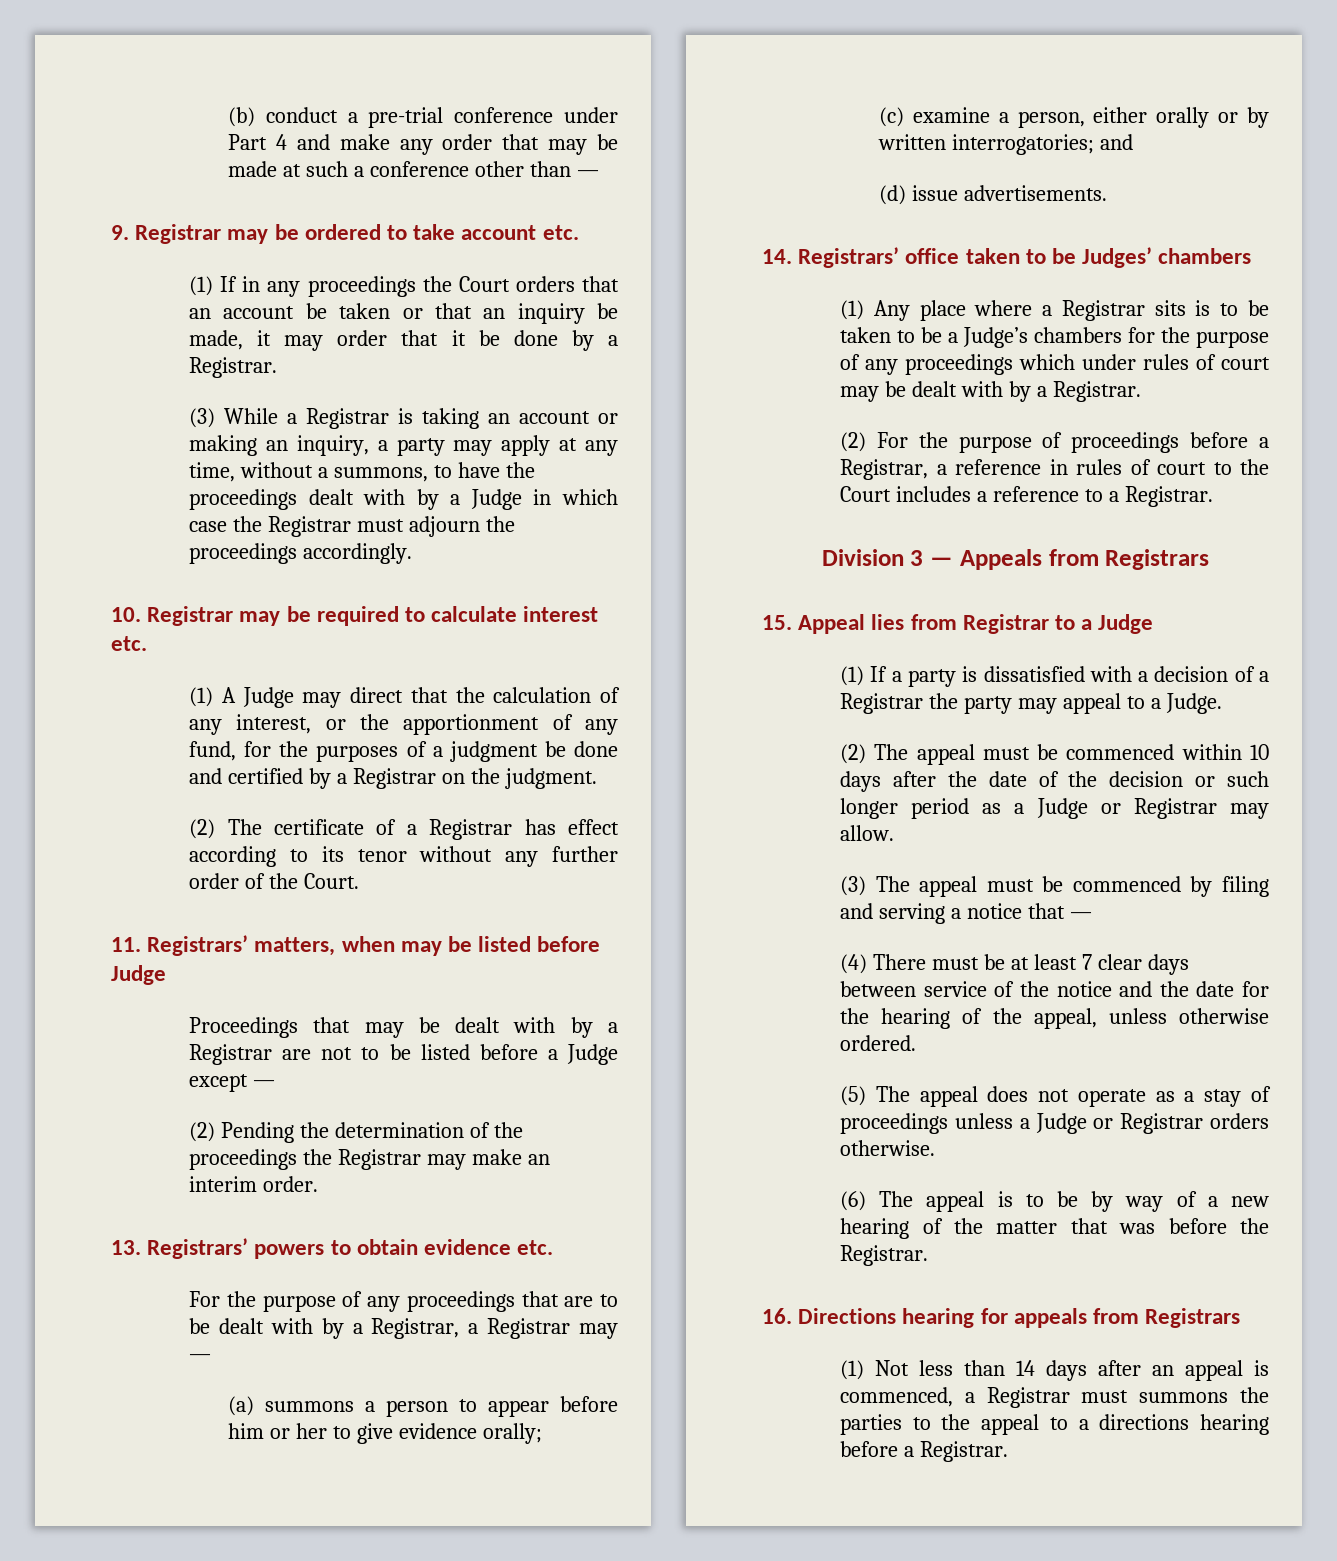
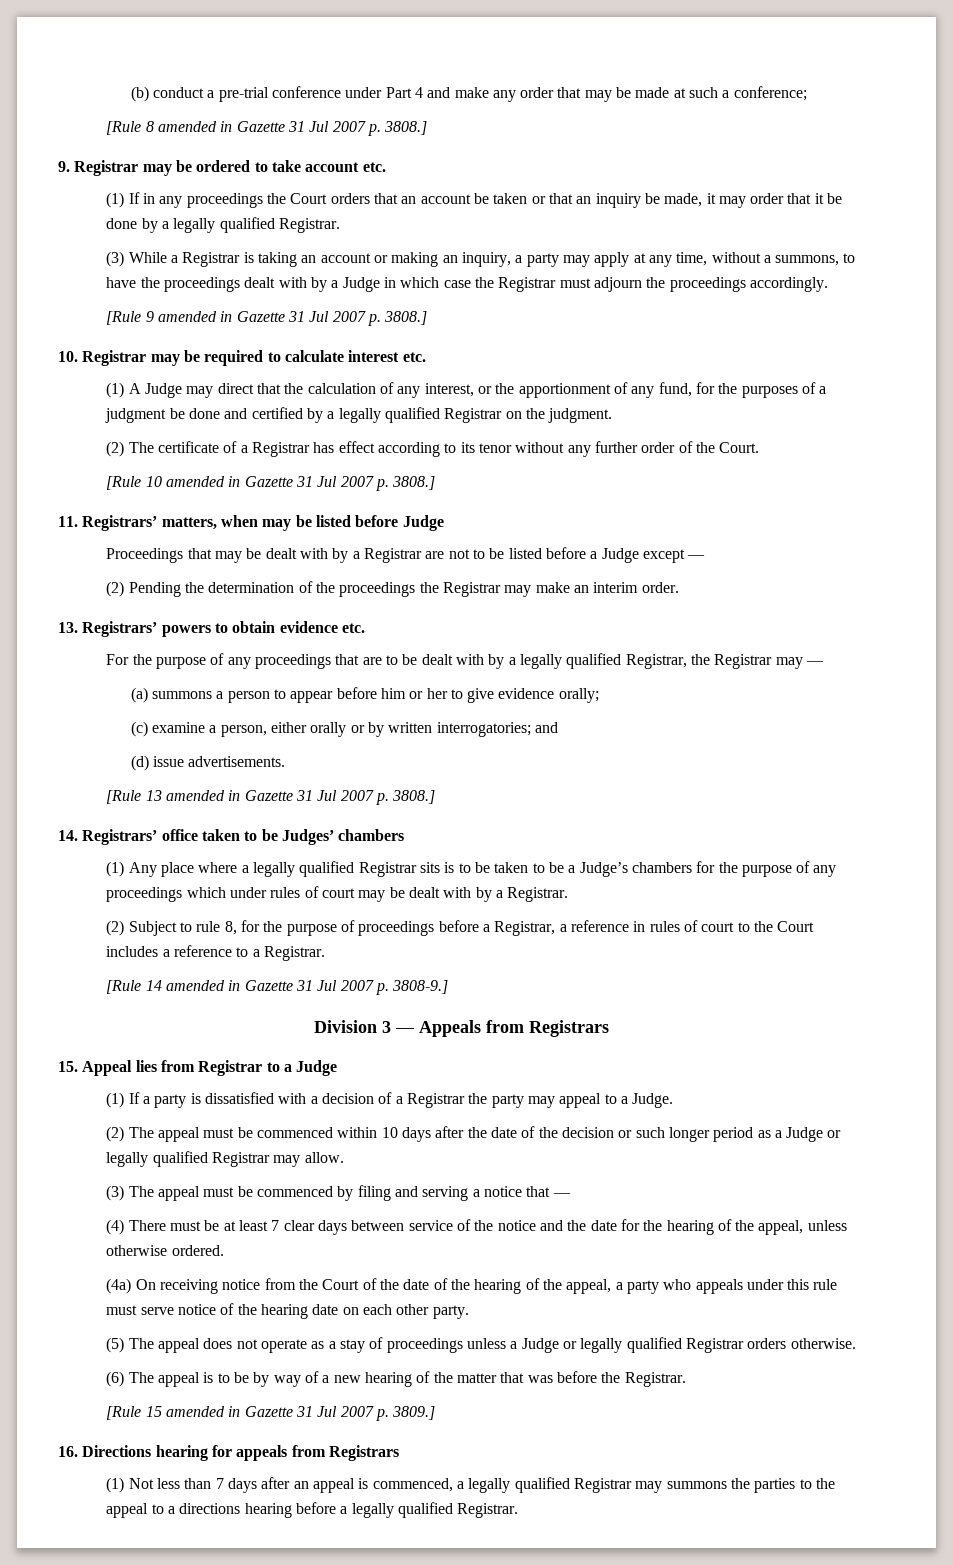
[369,161,599,177] conference other than — -> [733,86,807,101] [106,121,428,136] conference; // [Rule 8 amended in Gazette 31 Jul 2007 p. 3808.]
(618, 340) none -> [173,217,275,233] legally qualified
(413, 553) none -> [106,311,428,326] // [Rule 9 amended in Gazette 31 Jul 2007 p. 3808.]
(347, 778) none -> [338,407,440,423] legally qualified
(359, 881) none -> [106,476,436,491] // [Rule 10 amended in Gazette 31 Jul 2007 p. 3808.]
[371,1318,479,1339] Registrar, a -> [519,653,710,669] legally qualified Registrar, the
(1108, 193) none -> [106,790,436,805] // [Rule 13 amended in Gazette 31 Jul 2007 p. 3808.]
(1053, 310) none -> [253,861,355,877] legally qualified
[876,432,908,448] For -> [128,920,261,936] Subject to rule 8, for
(1213, 496) none -> [106,980,449,995] // [Rule 14 amended in Gazette 31 Jul 2007 p. 3808-9.]
(1121, 808) none -> [106,1151,208,1167] legally qualified
(917, 1043) none -> [106,1278,838,1294] [106,1303,469,1319] // (4a) On receiving notice from the Court of the date of the hearing of the appeal, a party who appeals under this rule must serve notice of the hearing date on each other party.
(1114, 1123) none -> [580,1337,682,1353] legally qualified
(929, 1255) none -> [106,1406,436,1421] // [Rule 15 amended in Gazette 31 Jul 2007 p. 3809.]
[1016,1360,1036,1376] 14 -> [215,1478,224,1489] 7
[986,1387,1129,1408] Registrar must -> [468,1477,663,1493] legally qualified Registrar may
(915, 1451) none -> [351,1502,453,1518] legally qualified

